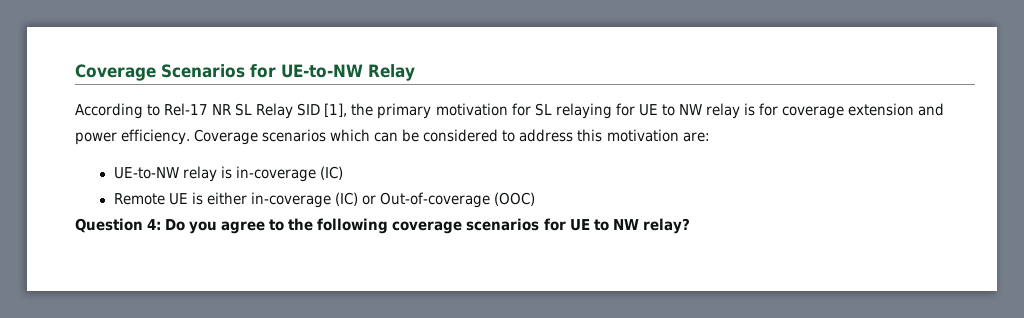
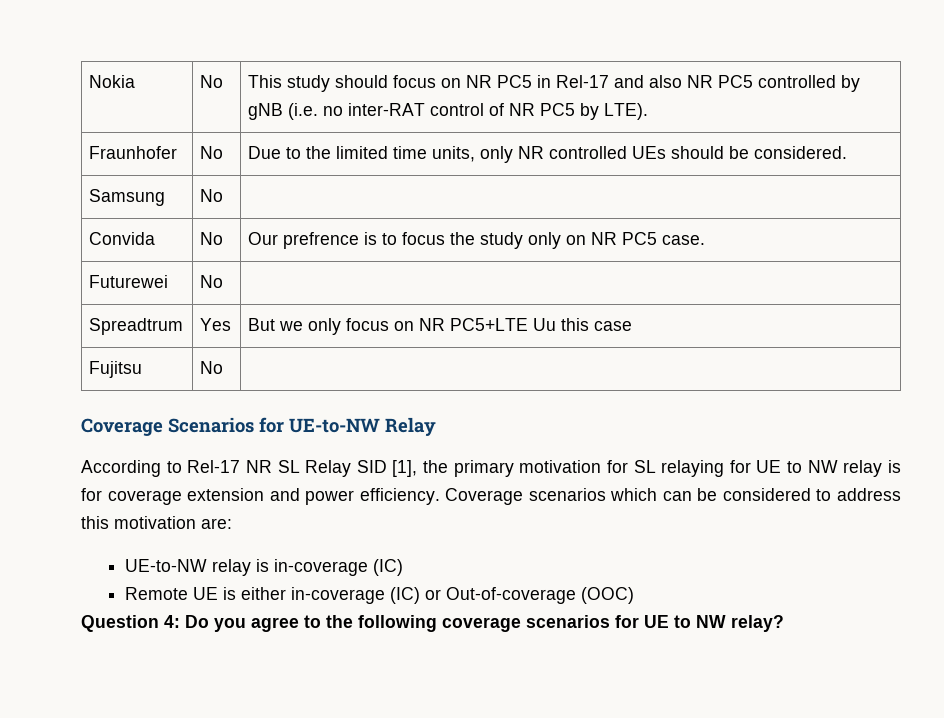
(75, 72) none -> [89,75,136,88] [200,75,224,88] [248,75,861,92] [248,103,649,120] [89,146,178,159] [200,146,224,159] [248,146,848,163] [89,189,166,206] [200,189,224,202] [89,232,156,245] [200,232,224,245] [248,232,706,249] [89,275,169,288] [200,275,224,288] [89,318,184,335] [200,318,232,331] [248,318,633,335] [89,361,143,378] [200,361,224,374] Nokia | No | This study should focus on NR PC5 in Rel-17 and also NR PC5 controlled by gNB (i.e. no inter-RAT control of NR PC5 by LTE). // Fraunhofer | No | Due to the limited time units, only NR controlled UEs should be considered. // Samsung | No | // Convida | No | Our prefrence is to focus the study only on NR PC5 case. // Futurewei | No | // Spreadtrum | Yes | But we only focus on NR PC5+LTE Uu this case // Fujitsu | No | //

